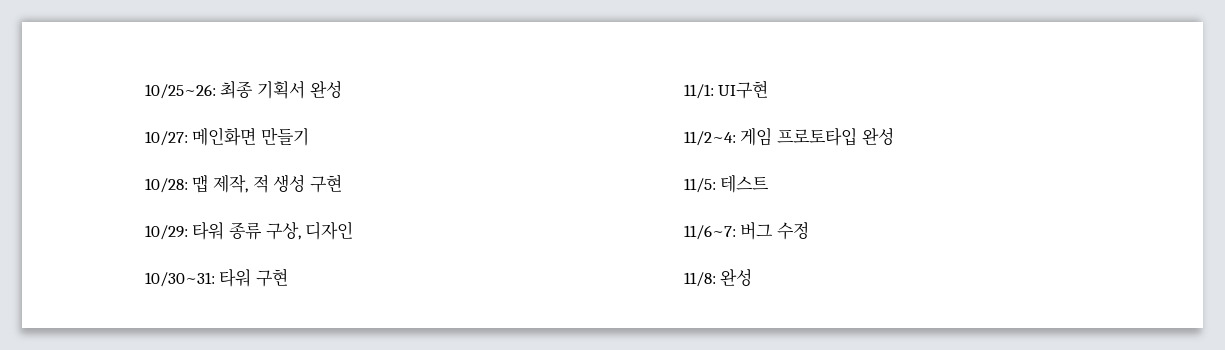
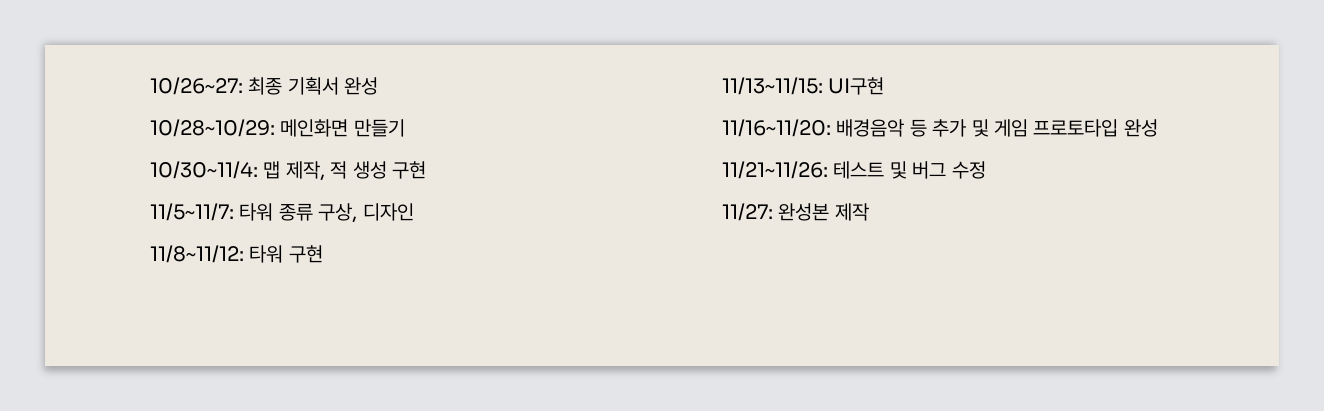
[144,84,216,99] 10/25~26: -> [149,77,243,95] 10/26~27:
[144,131,188,146] 10/27: -> [149,119,275,137] 10/28~10/29:
[144,178,188,193] 10/28: -> [149,161,258,179] 10/30~11/4:
[144,225,188,240] 10/29: -> [149,203,234,221] 11/5~11/7:
[144,272,215,287] 10/30~31: -> [149,245,244,263] 11/8~11/12:
[683,84,714,99] 11/1: -> [721,77,823,95] 11/13~11/15:
[683,131,736,146] 11/2~4: -> [721,119,989,137] 11/16~11/20: 배경음악 등 추가 및
[683,178,716,193] 11/5: -> [721,161,828,179] 11/21~11/26:
[683,225,736,240] // 11/6~7: -> [889,161,907,179] 및
[683,269,753,287] 11/8: 완성 -> [721,203,869,221] 11/27: 완성본 제작

